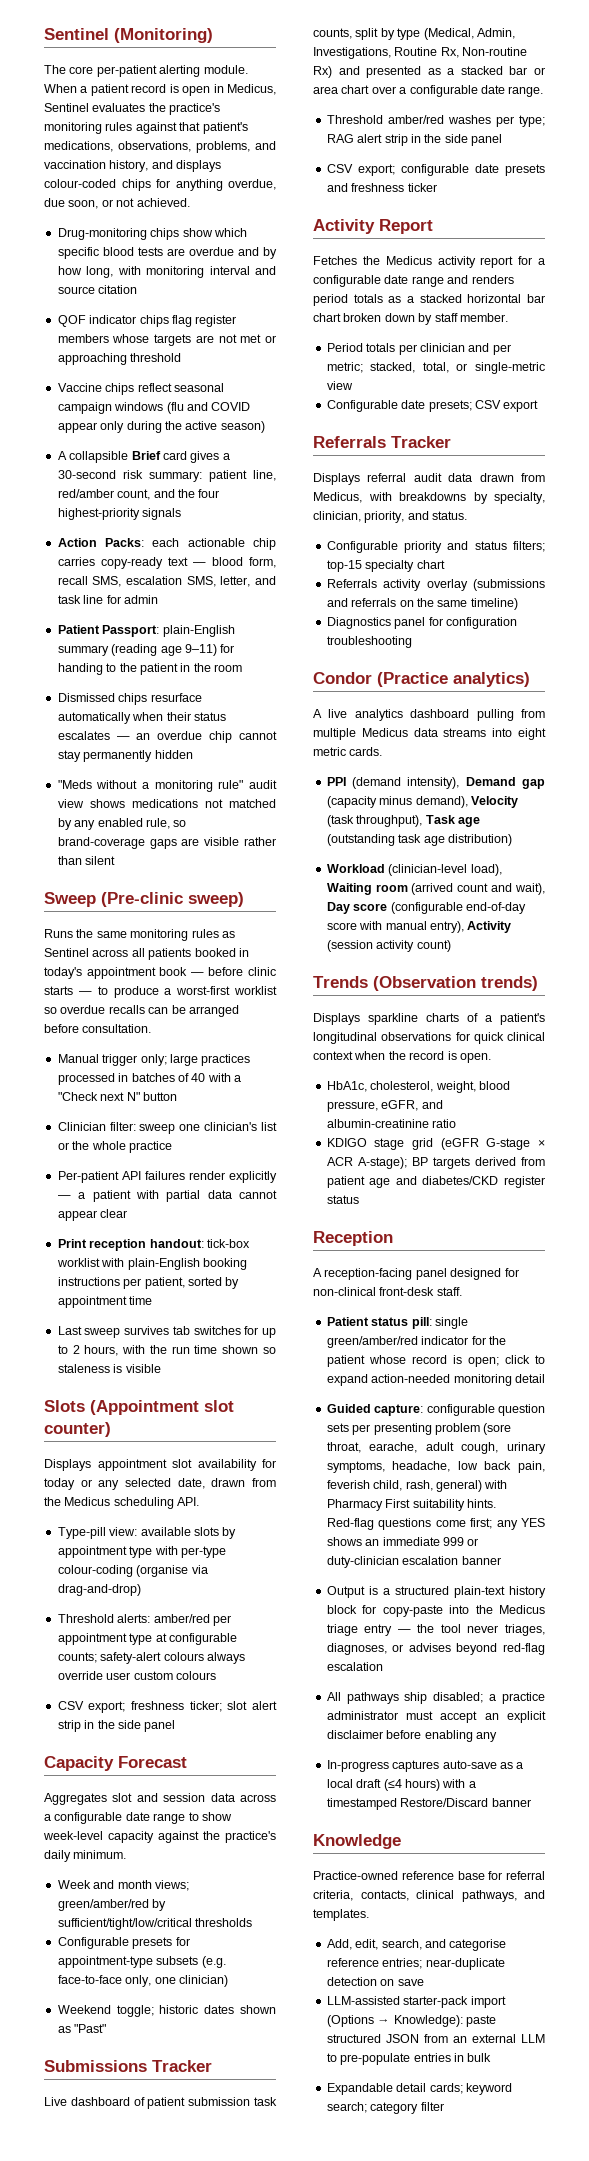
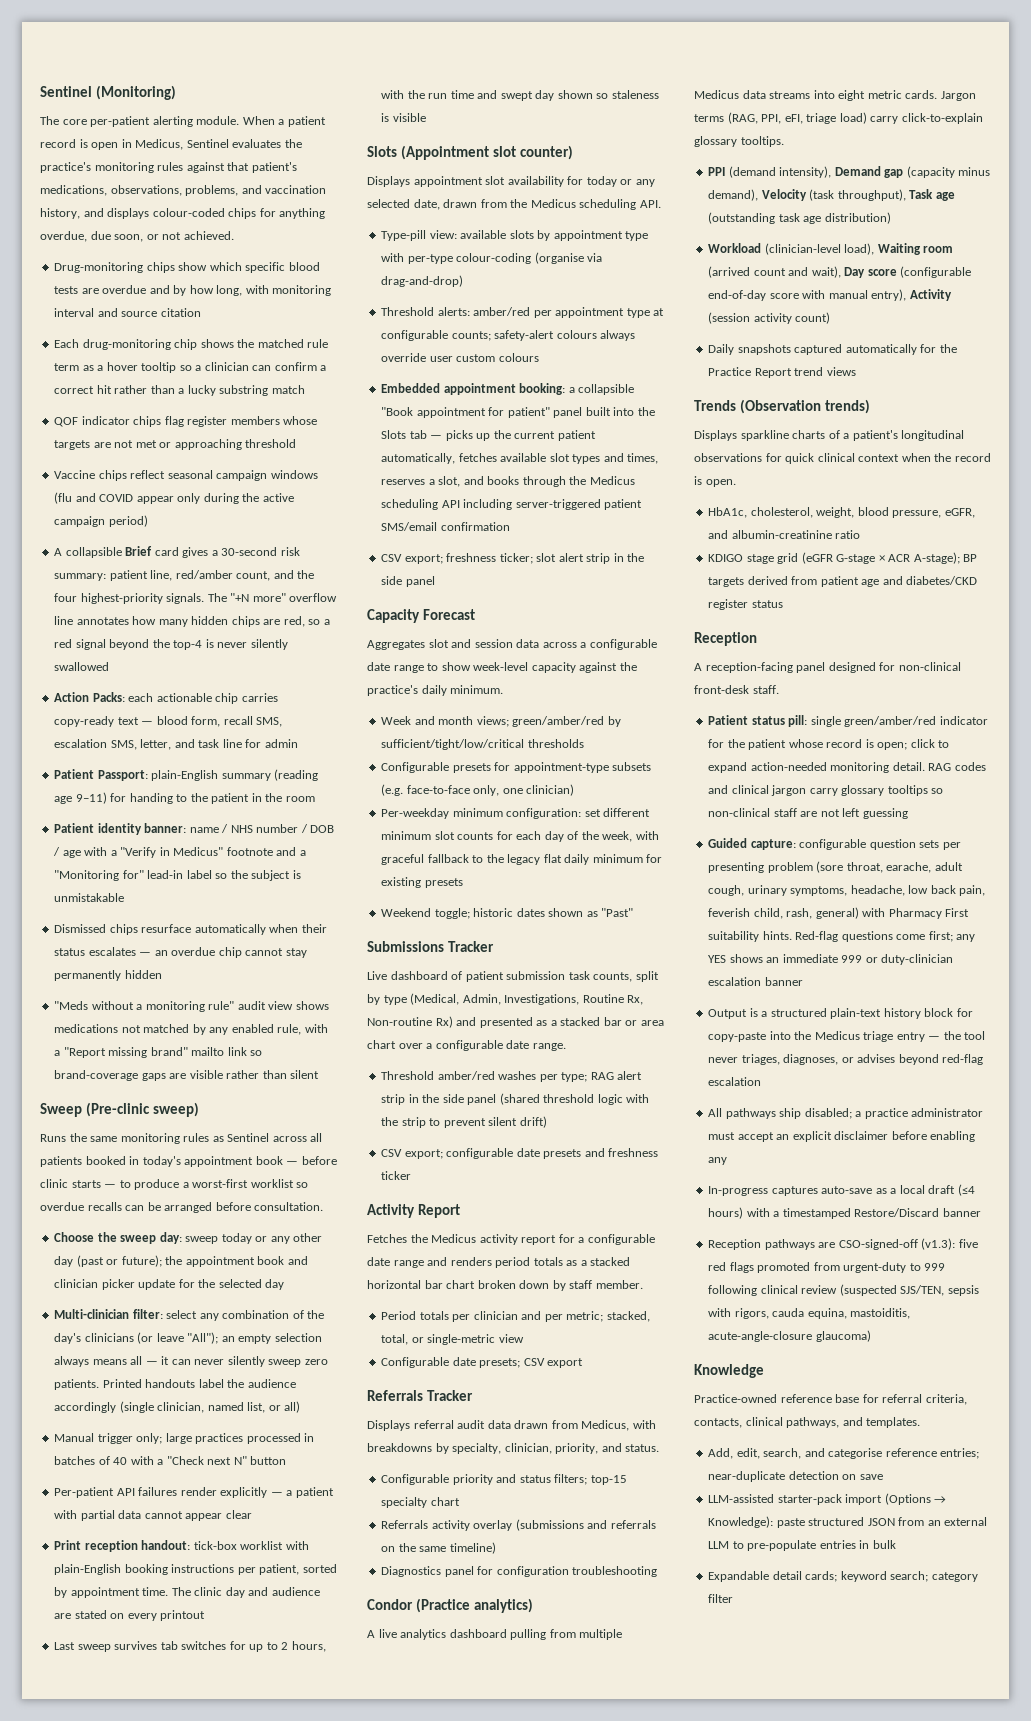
(138, 289) none -> [54,339,329,350] [54,362,327,373] [54,385,305,396] // Each drug-monitoring chip shows the matched rule term as a hover tooltip so a clinician can confirm a correct hit rather than a lucky substring match
[220,421,265,433] season) -> [54,515,148,527] campaign period)
[142,508,182,520] signals -> [166,593,338,604] [54,616,330,627] [54,639,288,650] [54,662,110,671] signals. The "+N more" overflow line annotates how many hidden chips are red, so a red signal beyond the top-4 is never silently swallowed
(242, 668) none -> [54,823,335,835] [53,847,306,858] [54,870,301,881] [54,893,125,902] // Patient identity banner: name / NHS number / DOB / age with a "Verify in Medicus" footnote and a "Monitoring for" lead-in label so the subject is unmistakable
(170, 823) none -> [304,1024,328,1033] [54,1047,247,1058] with a "Report missing brand" mailto link
(152, 1028) none -> [54,1232,323,1244] [54,1255,308,1267] [54,1279,285,1290] [54,1309,325,1321] [54,1332,322,1344] [54,1356,328,1367] [54,1379,296,1390] [54,1401,301,1413] // Choose the sweep day: sweep today or any other day (past or future); the appointment book and clinician picker update for the selected day // Multi-clinician filter: select any combination of the day's clinicians (or leave "All"); an empty selection always means all — it can never silently sweep zero patients. Printed handouts label the audience accordingly (single clinician, named list, or all)
[57,1122,277,1134] [57,1141,172,1153] // Clinician filter: sweep one clinician's list or the whole practice -> (287, 1460) none
[129,1296,153,1305] time -> [142,1587,320,1598] [54,1610,206,1621] time. The clinic day and audience are stated on every printout
(218, 1349) none -> [477,90,555,101] and swept day
(216, 1675) none -> [381,383,635,395] [381,407,655,418] [381,430,596,441] [381,453,659,464] [381,476,635,487] [381,499,643,510] [381,522,510,531] // Embedded appointment booking: a collapsible "Book appointment for patient" panel built into the Slots tab — picks up the current patient automatically, fetches available slot types and times, reserves a slot, and books through the Medicus scheduling API including server-triggered patient SMS/email confirmation
(228, 1981) none -> [381,808,651,819] [381,831,659,842] [381,854,663,865] [381,877,463,888] // Per-weekday minimum configuration: set different minimum slot counts for each day of the week, with graceful fallback to the legacy flat daily minimum for existing presets
(502, 140) none -> [499,1093,650,1105] [381,1116,547,1128] (shared threshold logic with the strip to prevent silent drift)
(383, 751) none -> [940,91,976,101] [694,112,983,124] [694,136,784,147] Jargon terms (RAG, PPI, eFI, triage load) carry click-to-explain glossary tooltips.
(451, 946) none -> [708,344,957,355] [708,367,856,378] // Daily snapshots captured automatically for the Practice Report trend views
[514,1374,545,1383] detail -> [892,762,986,771] [708,785,944,796] [708,808,908,819] detail. RAG codes and clinical jargon carry glossary tooltips so non-clinical staff are not left guessing
(531, 1802) none -> [708,1238,978,1250] [708,1262,946,1273] [708,1284,979,1296] [708,1308,911,1319] [708,1330,871,1342] // Reception pathways are CSO-signed-off (v1.3): five red flags promoted from urgent-duty to 999 following clinical review (suspected SJS/TEN, sepsis with rigors, cauda equina, mastoiditis, acute-angle-closure glaucoma)

